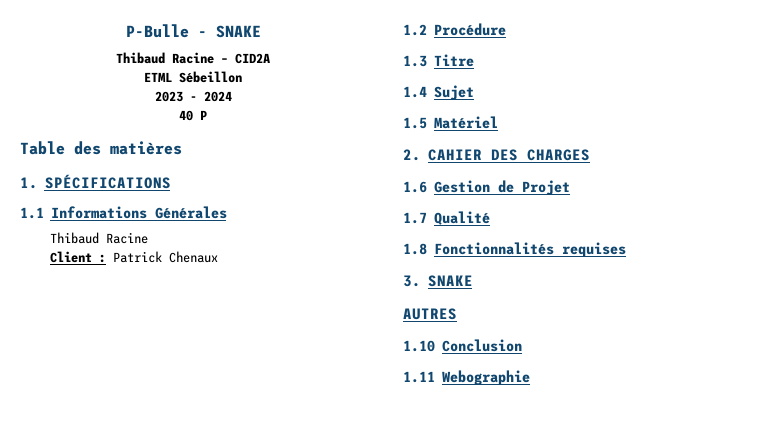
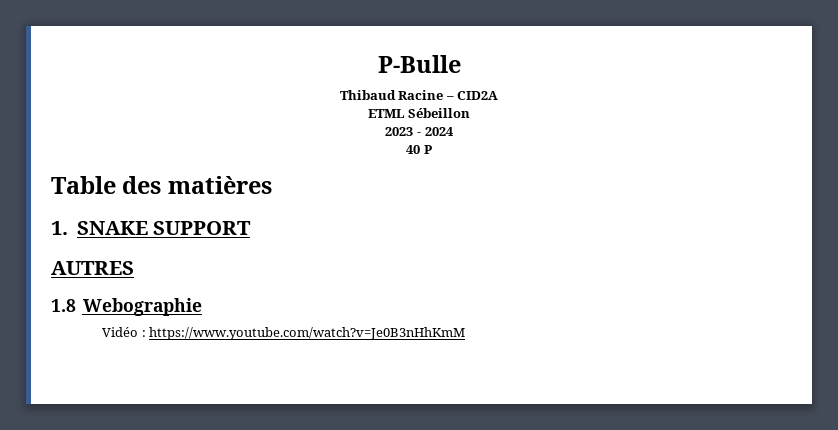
[197,25,261,38] - SNAKE -> (461, 64) none
[44,174,171,189] [20,206,227,219] [50,232,149,244] [50,251,219,263] [403,23,506,36] [403,54,474,67] [403,85,474,100] [403,116,498,129] [403,149,590,161] [403,180,570,195] [403,211,490,225] [403,242,626,257] [403,275,473,287] SPÉCIFICATIONS // 1.1 Informations Générales // Thibaud Racine // Client : Patrick Chenaux // 1.2 Procédure // 1.3 Titre // 1.4 Sujet // 1.5 Matériel // 2. CAHIER DES CHARGES // 1.6 Gestion de Projet // 1.7 Qualité // 1.8 Fonctionnalités requises // 3. SNAKE -> [76,221,252,235] SNAKE SUPPORT
[403,339,522,352] [403,370,530,385] 1.10 Conclusion // 1.11 Webographie -> [51,298,202,316] [102,327,466,340] 1.8 Webographie // Vidéo : https://www.youtube.com/watch?v=Je0B3nHhKmM

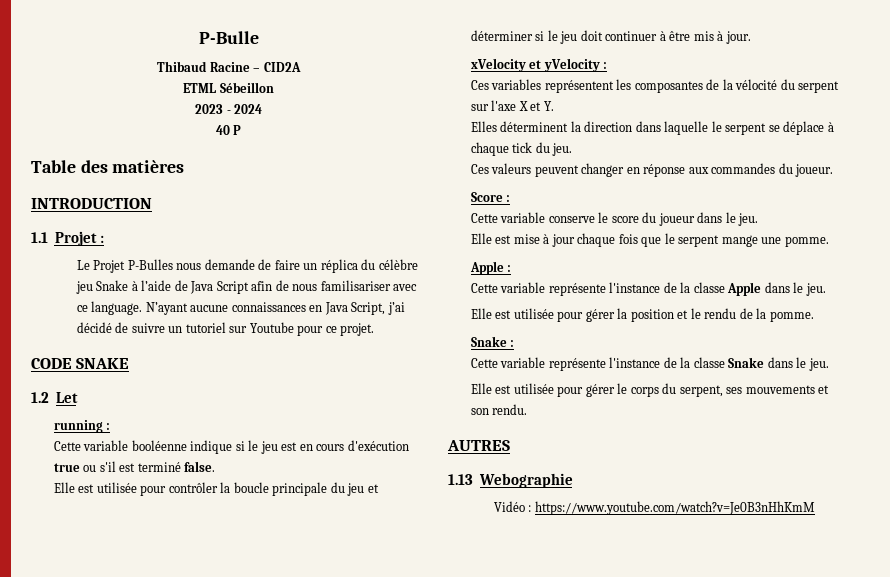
[51,221,252,235] 1. SNAKE SUPPORT -> [31,198,152,209] [31,231,104,246] [76,259,418,273] [75,280,418,294] [76,301,405,315] [76,322,375,336] [31,358,130,369] [31,392,78,403] [53,420,111,433] [53,440,409,454] [53,461,216,472] [53,482,379,496] [470,30,751,44] [470,58,608,72] [470,79,840,93] [470,100,554,111] [470,121,834,135] [470,142,573,156] [470,163,834,177] [470,192,511,202] [470,212,759,226] [470,233,829,247] [469,261,512,275] [470,282,826,296] [470,308,814,322] [470,336,515,347] [470,357,829,371] [470,383,830,397] [470,404,528,415] INTRODUCTION // 1.1 Projet : // Le Projet P-Bulles nous demande de faire un réplica du célèbre jeu Snake à l’aide de Java Script afin de nous familisariser avec ce language. N’ayant aucune connaissances en Java Script, j’ai décidé de suivre un tutoriel sur Youtube pour ce projet. // CODE SNAKE // 1.2 Let // running : // Cette variable booléenne indique si le jeu est en cours d'exécution true ou s'il est terminé false. // Elle est utilisée pour contrôler la boucle principale du jeu et déterminer si le jeu doit continuer à être mis à jour. // xVelocity et yVelocity : // Ces variables représentent les composantes de la vélocité du serpent sur l'axe X et Y. // Elles déterminent la direction dans laquelle le serpent se déplace à chaque tick du jeu. // Ces valeurs peuvent changer en réponse aux commandes du joueur. // Score : // Cette variable conserve le score du joueur dans le jeu. // Elle est mise à jour chaque fois que le serpent mange une pomme. // Apple : // Cette variable représente l'instance de la classe Apple dans le jeu. // Elle est utilisée pour gérer la position et le rendu de la pomme. // Snake : // Cette variable représente l'instance de la classe Snake dans le jeu. // Elle est utilisée pour gérer le corps du serpent, ses mouvements et son rendu.
[51,299,76,312] 1.8 -> [448,474,473,485] 1.13

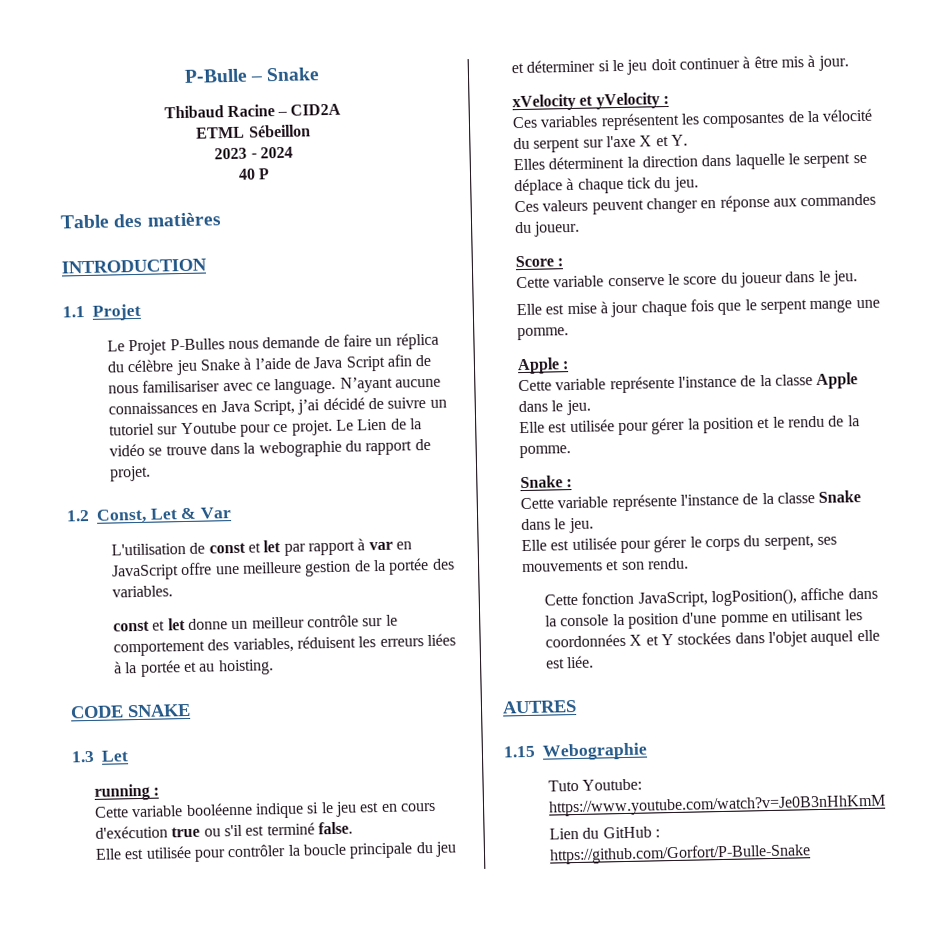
(259, 37) none -> [250,67,321,82] – Snake
[99,235,104,243] : -> (141, 312) none
(375, 329) none -> [336,418,422,431] [109,438,431,458] [109,465,152,482] [66,507,233,524] [111,538,412,556] [111,557,455,581] [112,585,174,598] [113,614,398,632] [113,633,457,657] [113,659,274,677] Le Lien de la vidéo se trouve dans la webographie du rapport de projet. // 1.2 Const, Let & Var // L'utilisation de const et let par rapport à var en JavaScript offre une meilleure gestion de la portée des variables. // const et let donne un meilleur contrôle sur le comportement des variables, réduisent les erreurs liées à la portée et au hoisting.
[31,392,49,403] 1.2 -> [71,750,95,763] 1.3
(528, 409) none -> [544,587,878,608] [545,609,863,629] [545,629,880,648] [546,655,595,669] // Cette fonction JavaScript, logPosition(), affiche dans la console la position d'une pomme en utilisant les coordonnées X et Y stockées dans l'objet auquel elle est liée.
[448,474,473,485] 1.13 -> [503,745,536,758] 1.15
[493,501,815,515] Vidéo : https://www.youtube.com/watch?v=Je0B3nHhKmM -> [548,778,643,792] [548,794,887,817] [549,826,661,840] [549,843,812,865] Tuto Youtube: https://www.youtube.com/watch?v=Je0B3nHhKmM // Lien du GitHub : https://github.com/Gorfort/P-Bulle-Snake

